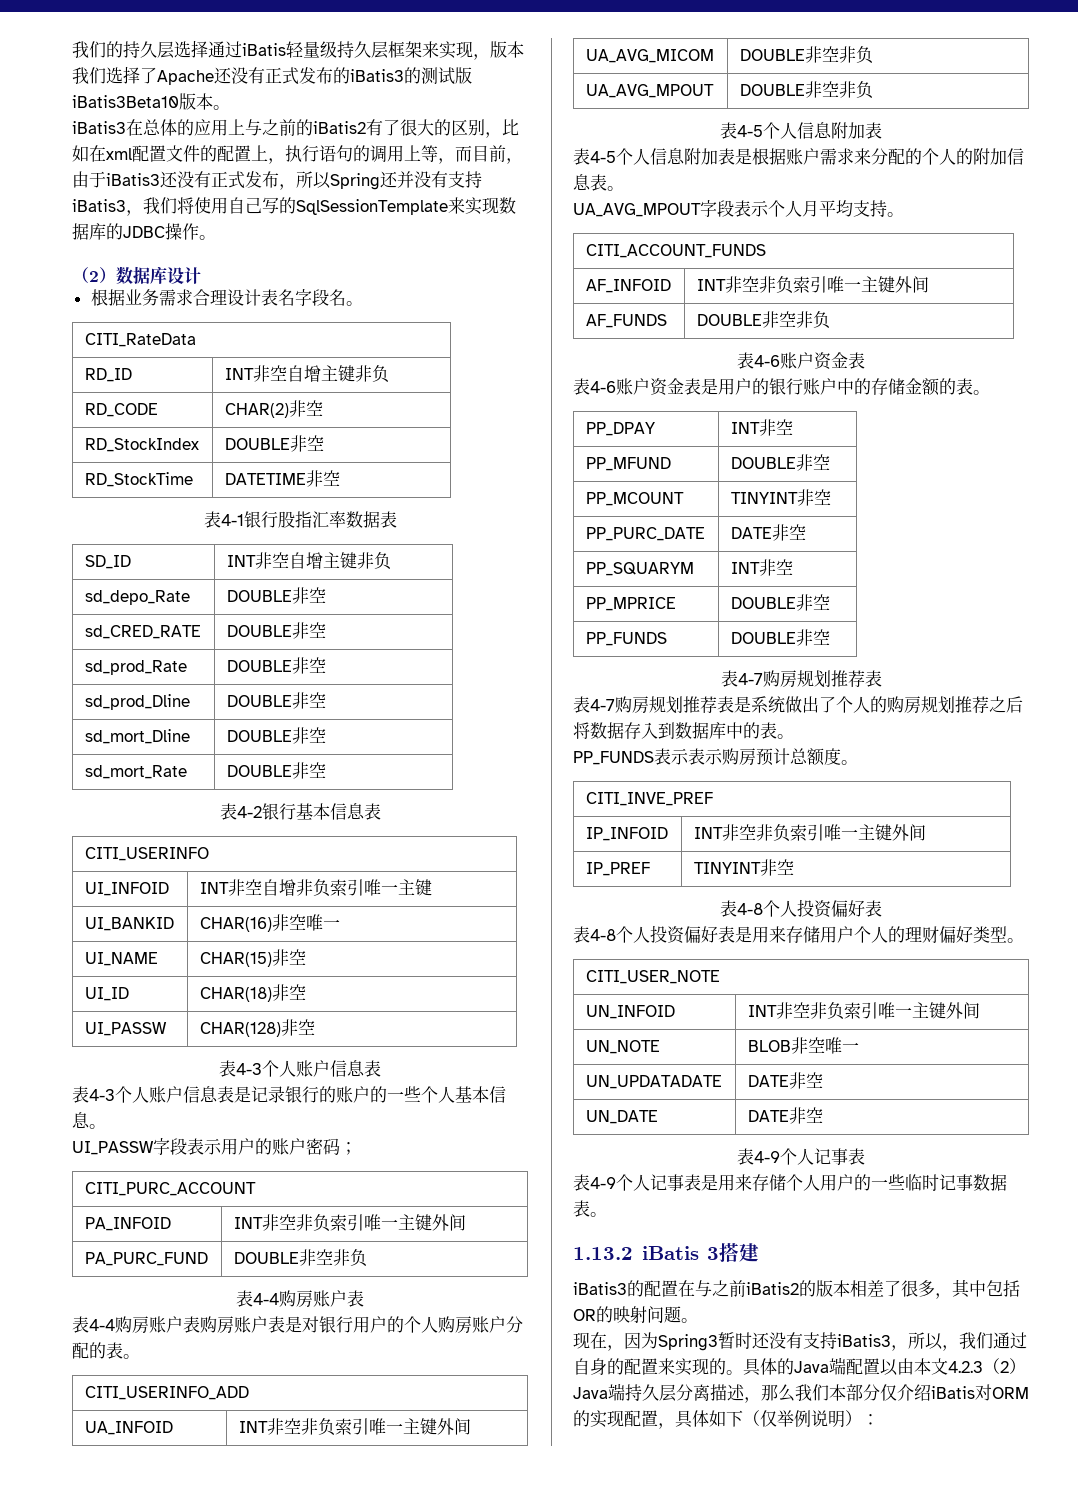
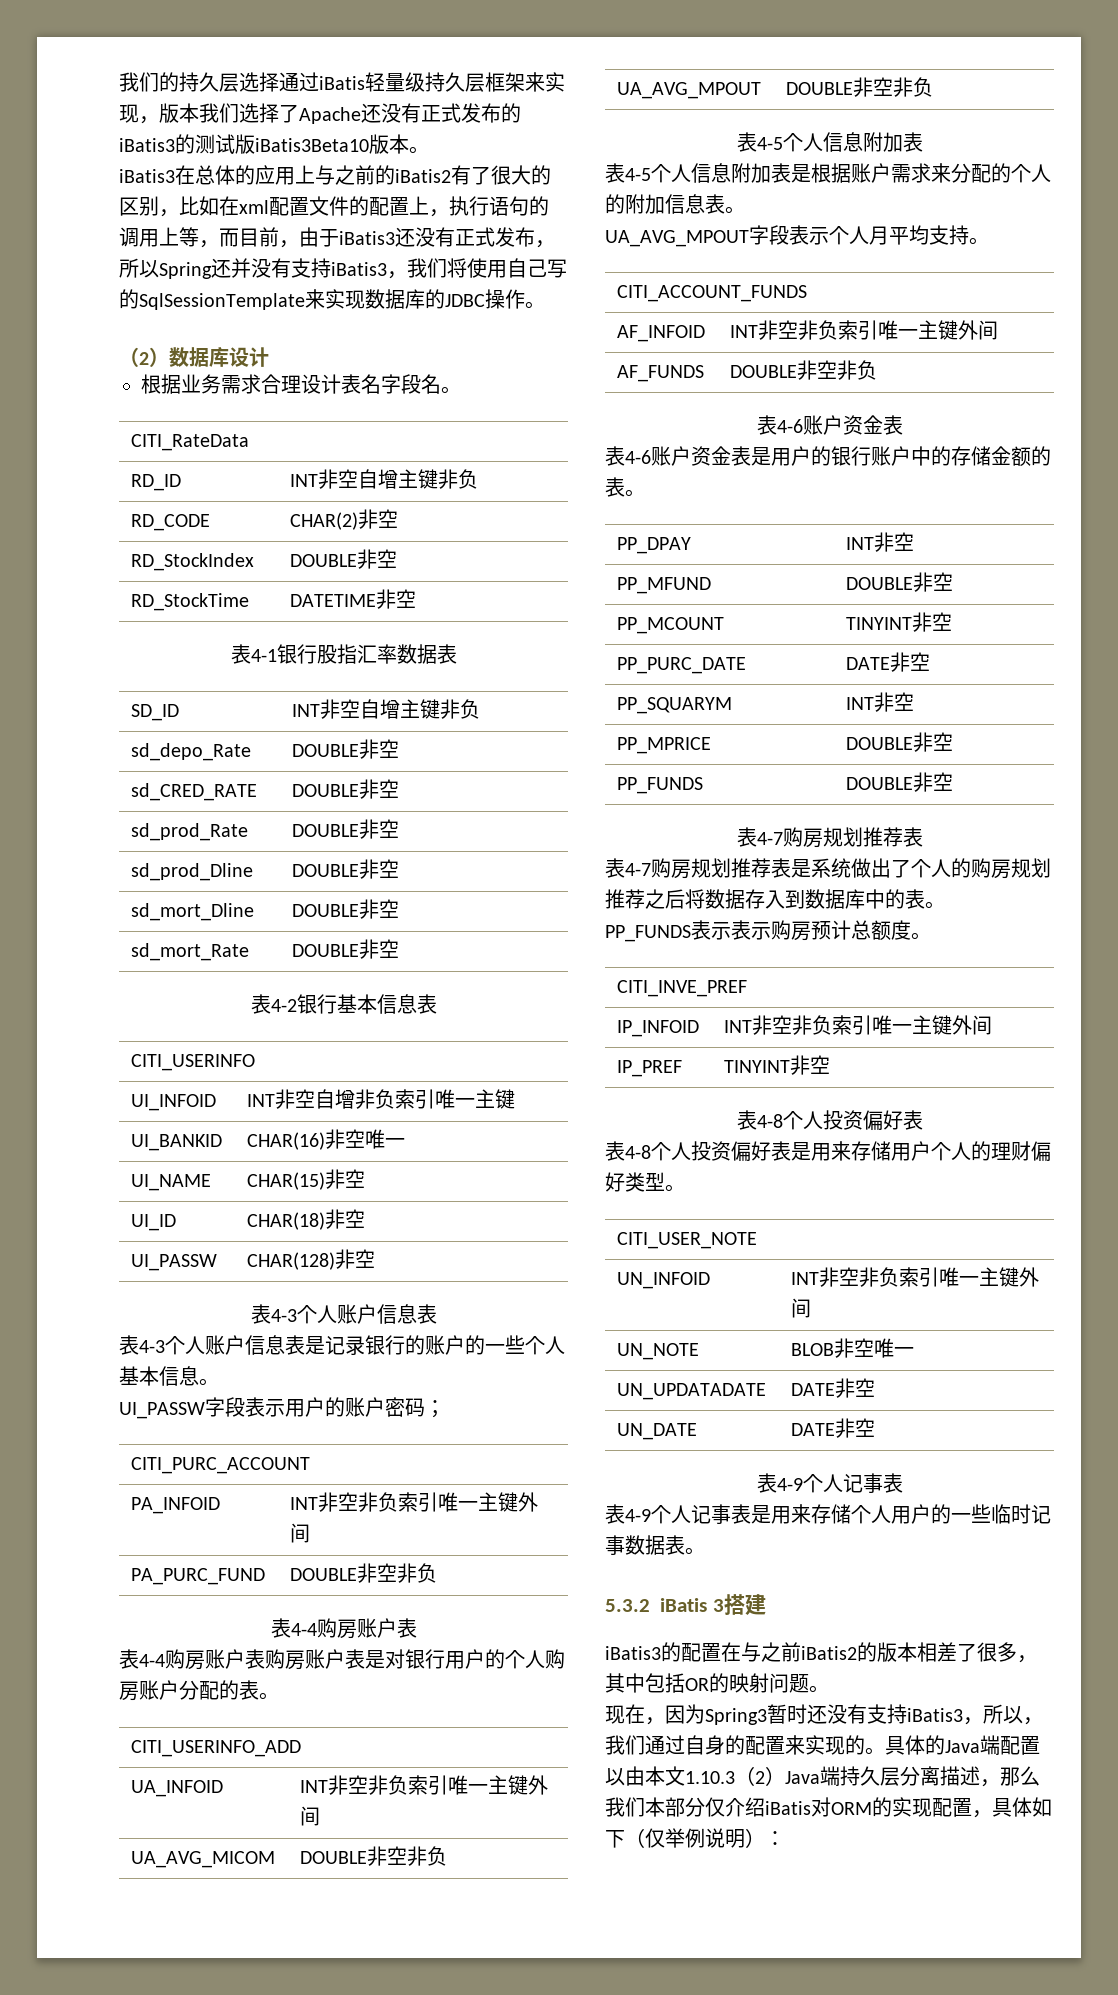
[573,1247,633,1260] 1.13.2 -> [605,1599,650,1612] 5.3.2
[948,1361,983,1373] 4.2.3 -> [685,1771,735,1784] 1.10.3

